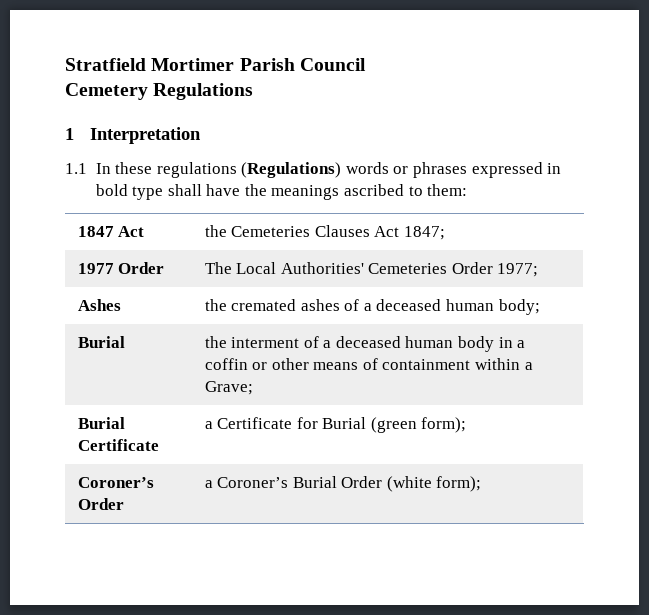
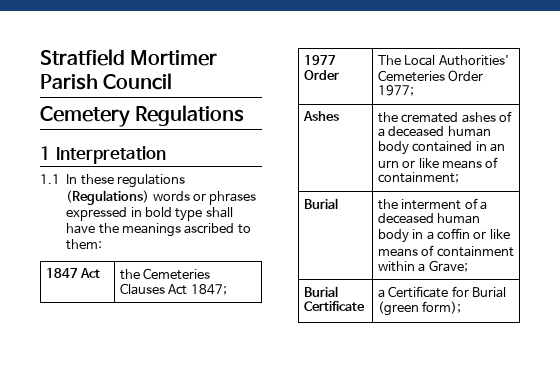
[498,299,540,315] body; -> [377,141,505,155] [377,157,499,169] [377,172,459,183] body contained in an urn or like means of containment;
[271,358,309,370] other -> [489,229,510,239] like
[77,477,154,488] [77,498,124,510] [204,476,482,492] // Coroner’s Order | a Coroner’s Burial Order (white form); -> (462, 307) none

